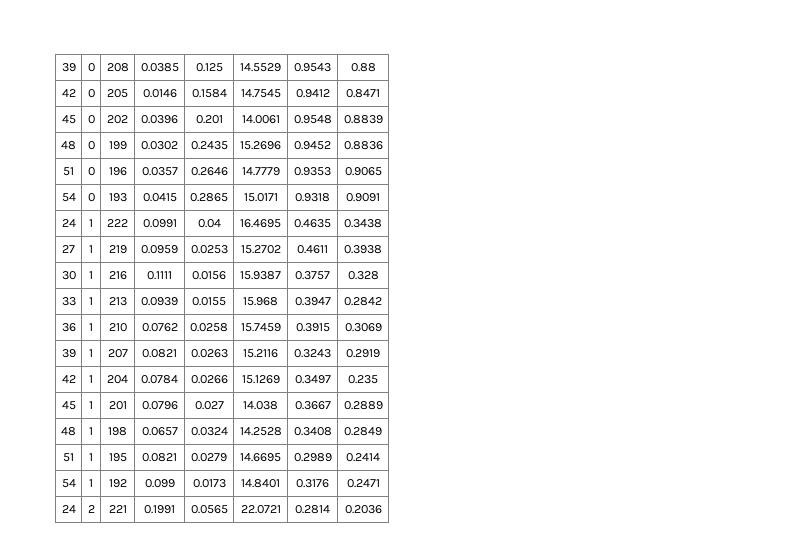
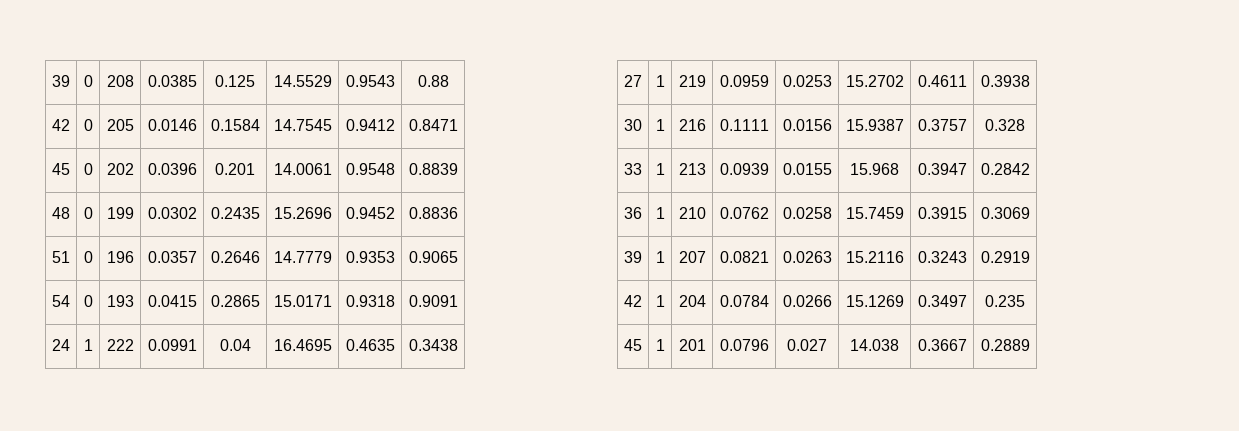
[61,427,76,436] [89,427,93,435] [108,427,127,436] [141,427,178,436] [190,427,228,436] [239,427,282,436] [293,427,332,436] [344,427,382,436] [63,453,74,462] [89,453,93,461] [108,453,127,462] [142,453,177,462] [191,453,227,462] [240,453,281,462] [293,453,332,462] [346,453,380,462] [61,479,76,488] [89,479,93,487] [108,479,127,488] [144,479,175,488] [192,479,226,488] [241,479,280,488] [296,479,329,488] [346,479,380,488] [61,505,76,513] [87,505,95,513] [108,505,127,513] [144,505,175,514] [190,505,228,514] [240,505,281,514] [295,505,330,514] [344,505,382,514] // 48 | 1 | 198 | 0.0657 | 0.0324 | 14.2528 | 0.3408 | 0.2849 // 51 | 1 | 195 | 0.0821 | 0.0279 | 14.6695 | 0.2989 | 0.2414 // 54 | 1 | 192 | 0.099 | 0.0173 | 14.8401 | 0.3176 | 0.2471 // 24 | 2 | 221 | 0.1991 | 0.0565 | 22.0721 | 0.2814 | 0.2036 -> (1030, 345) none

